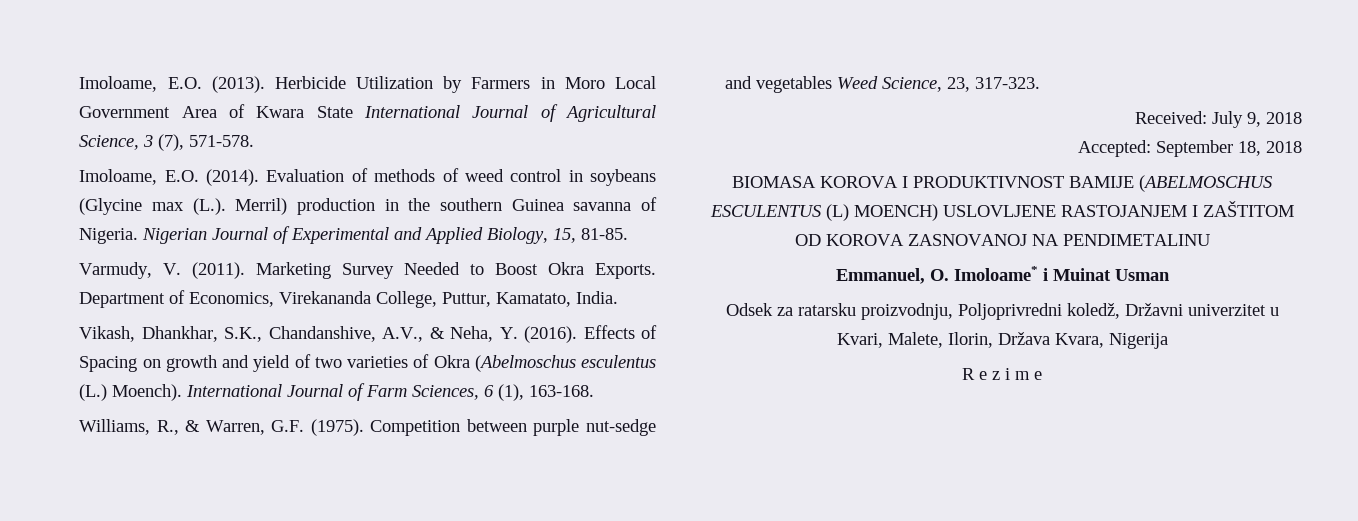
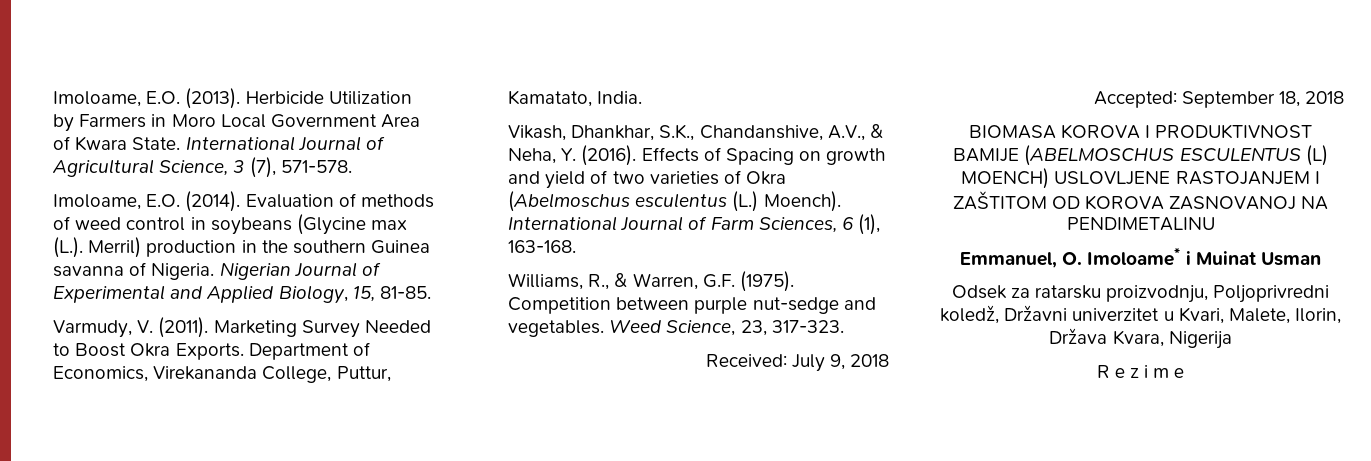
[316,106,353,118] State -> [132,137,181,150] State.
[756,76,833,93] vegetables -> [508,320,605,337] vegetables.

